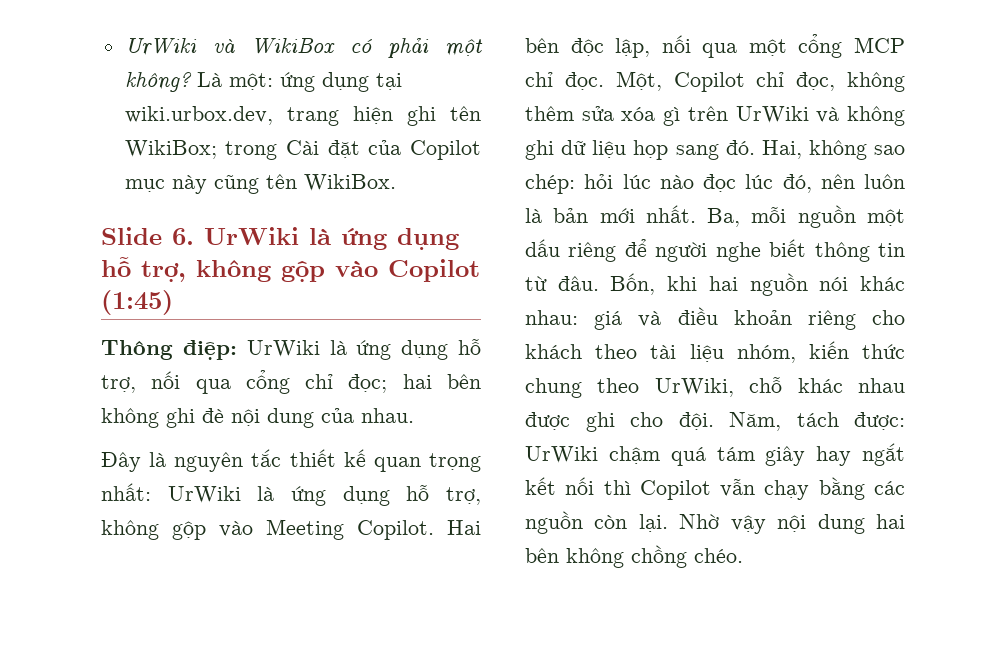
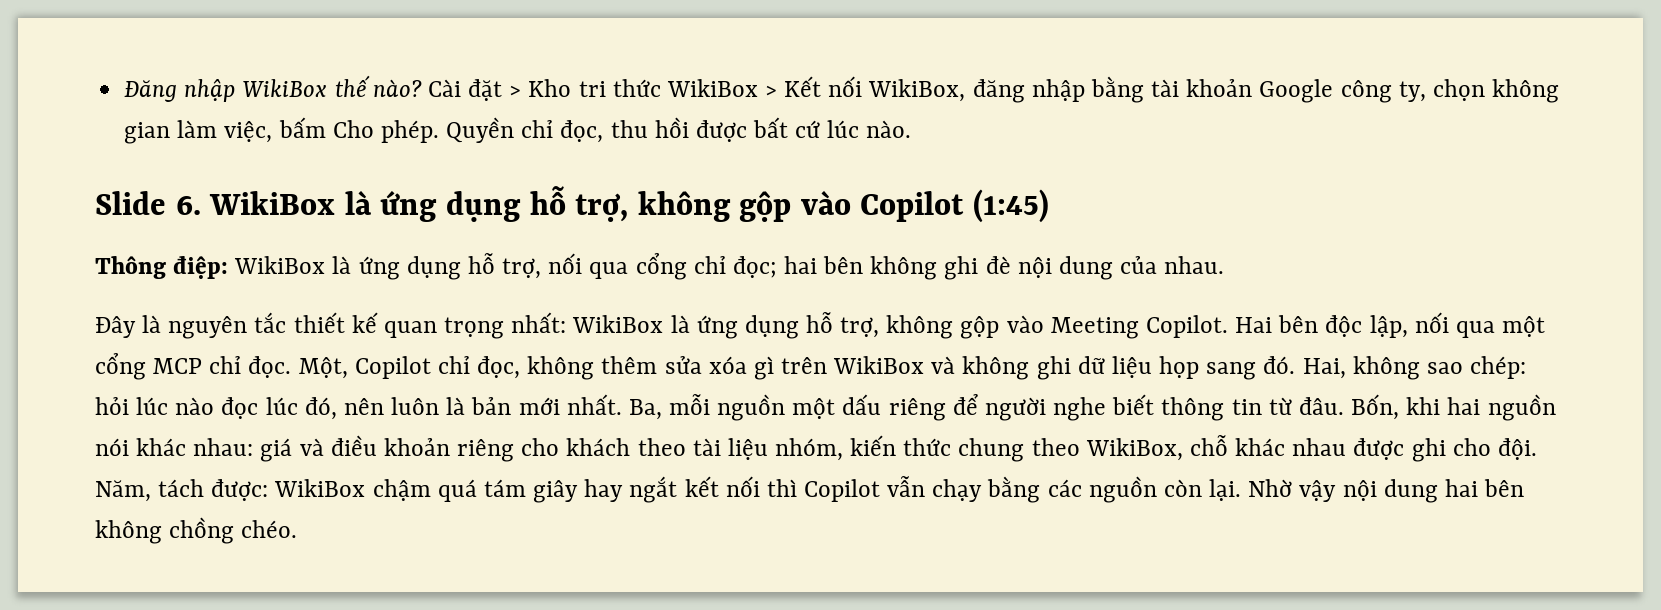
[124,38,483,58] [124,72,402,92] [124,106,481,126] [124,140,482,160] [124,174,396,194] UrWiki và WikiBox có phải một không? Là một: ứng dụng tại wiki.urbox.dev, trang hiện ghi tên WikiBox; trong Cài đặt của Copilot mục này cũng tên WikiBox. -> [124,75,1560,103] [124,117,912,144] Đăng nhập WikiBox thế nào? Cài đặt > Kho tri thức WikiBox > Kết nối WikiBox, đăng nhập bằng tài khoản Google công ty, chọn không gian làm việc, bấm Cho phép. Quyền chỉ đọc, thu hồi được bất cứ lúc nào.
[204,227,299,245] UrWiki -> [209,191,336,215] WikiBox
[246,340,320,357] UrWiki -> [234,256,326,274] WikiBox
[167,486,241,503] UrWiki -> [572,315,664,333] WikiBox
[735,106,809,123] UrWiki -> [833,356,925,374] WikiBox
[654,378,734,397] UrWiki, -> [1085,438,1183,461] WikiBox,
[525,446,598,463] UrWiki -> [274,479,366,497] WikiBox

